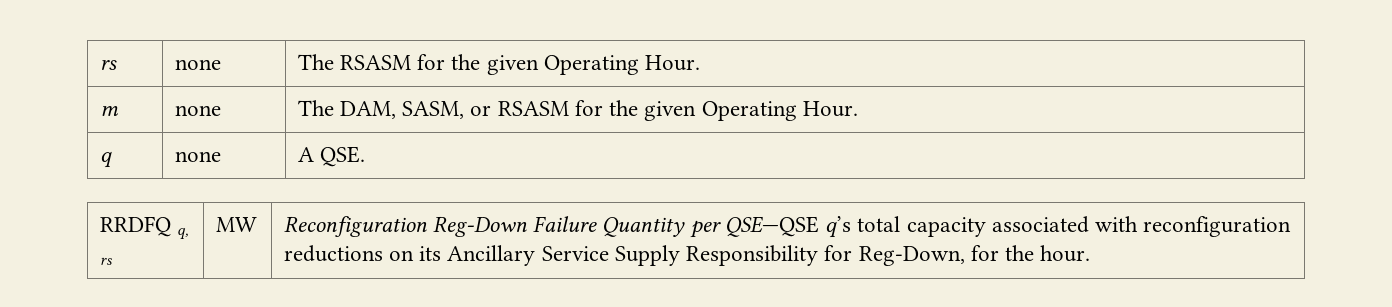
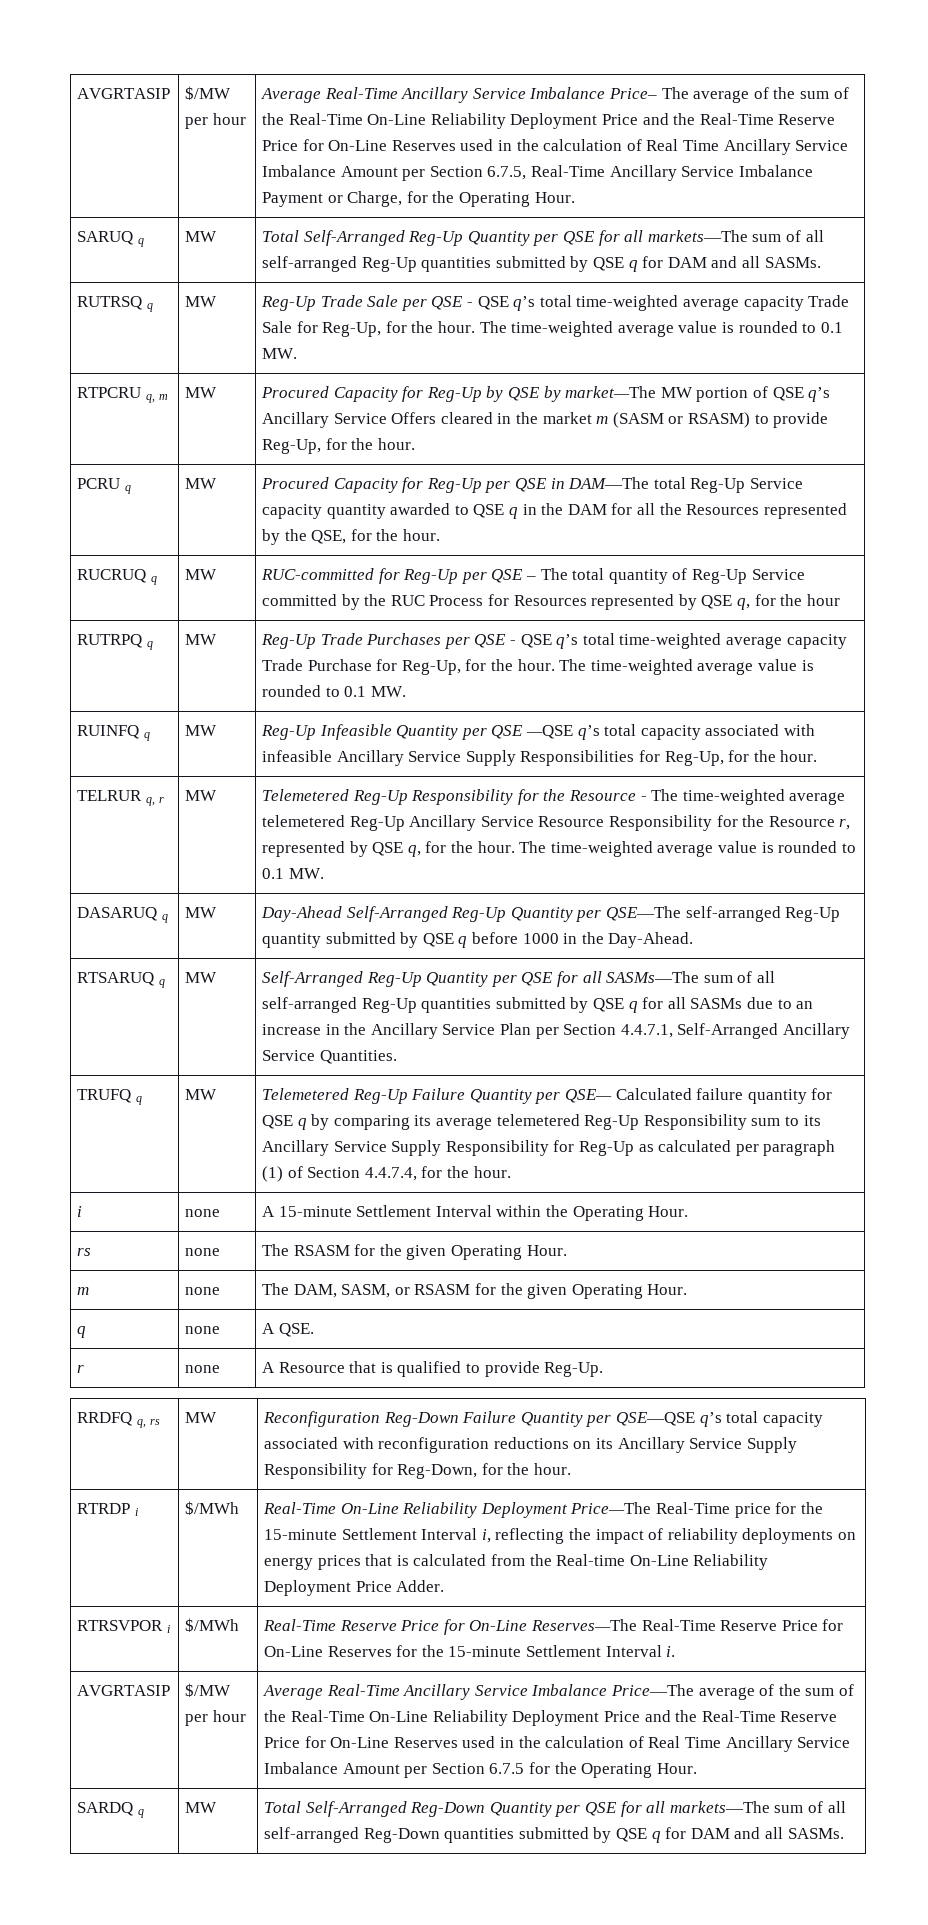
(99, 65) none -> [77,88,171,99] [185,86,232,100] [185,113,246,129] [261,87,849,103] [262,113,836,129] [262,139,849,155] [262,165,813,181] [262,191,575,207] [77,231,144,247] [185,231,218,242] [262,230,824,246] [262,256,821,272] [77,296,153,312] [185,296,218,307] [261,295,850,311] [262,321,843,337] [262,348,298,359] [77,387,169,403] [185,387,218,398] [261,386,831,402] [262,412,829,428] [262,438,415,454] [77,478,131,494] [185,478,218,489] [261,477,803,493] [262,503,847,519] [262,529,441,545] [77,569,157,585] [185,569,218,580] [261,568,805,584] [262,594,840,610] [77,634,153,650] [185,634,218,645] [261,633,847,649] [262,659,814,675] [262,685,406,697] [77,725,150,741] [185,725,218,736] [261,724,815,740] [262,750,818,766] [77,790,165,806] [185,790,218,801] [262,789,846,805] [262,815,851,831] [262,841,856,857] [262,868,324,879] [77,907,168,923] [185,907,218,918] [261,906,841,922] [262,932,694,948] [77,972,165,988] [185,972,218,983] [262,971,775,987] [262,997,814,1013] [262,1023,850,1039] [262,1050,397,1064] [77,1089,142,1105] [185,1089,218,1100] [262,1088,833,1104] [262,1114,821,1130] [262,1140,836,1156] [262,1166,511,1182] [77,1206,83,1217] [185,1209,221,1217] [262,1205,689,1221] AVGRTASIP | $/MW per hour | Average Real-Time Ancillary Service Imbalance Price– The average of the sum of the Real-Time On-Line Reliability Deployment Price and the Real-Time Reserve Price for On-Line Reserves used in the calculation of Real Time Ancillary Service Imbalance Amount per Section 6.7.5, Real-Time Ancillary Service Imbalance Payment or Charge, for the Operating Hour. // SARUQ q | MW | Total Self-Arranged Reg-Up Quantity per QSE for all markets—The sum of all self-arranged Reg-Up quantities submitted by QSE q for DAM and all SASMs. // RUTRSQ q | MW | Reg-Up Trade Sale per QSE - QSE q’s total time-weighted average capacity Trade Sale for Reg-Up, for the hour. The time-weighted average value is rounded to 0.1 MW. // RTPCRU q, m | MW | Procured Capacity for Reg-Up by QSE by market—The MW portion of QSE q’s Ancillary Service Offers cleared in the market m (SASM or RSASM) to provide Reg-Up, for the hour. // PCRU q | MW | Procured Capacity for Reg-Up per QSE in DAM—The total Reg-Up Service capacity quantity awarded to QSE q in the DAM for all the Resources represented by the QSE, for the hour. // RUCRUQ q | MW | RUC-committed for Reg-Up per QSE – The total quantity of Reg-Up Service committed by the RUC Process for Resources represented by QSE q, for the hour // RUTRPQ q | MW | Reg-Up Trade Purchases per QSE - QSE q’s total time-weighted average capacity Trade Purchase for Reg-Up, for the hour. The time-weighted average value is rounded to 0.1 MW. // RUINFQ q | MW | Reg-Up Infeasible Quantity per QSE —QSE q’s total capacity associated with infeasible Ancillary Service Supply Responsibilities for Reg-Up, for the hour. // TELRUR q, r | MW | Telemetered Reg-Up Responsibility for the Resource - The time-weighted average telemetered Reg-Up Ancillary Service Resource Responsibility for the Resource r, represented by QSE q, for the hour. The time-weighted average value is rounded to 0.1 MW. // DASARUQ q | MW | Day-Ahead Self-Arranged Reg-Up Quantity per QSE—The self-arranged Reg-Up quantity submitted by QSE q before 1000 in the Day-Ahead. // RTSARUQ q | MW | Self-Arranged Reg-Up Quantity per QSE for all SASMs—The sum of all self-arranged Reg-Up quantities submitted by QSE q for all SASMs due to an increase in the Ancillary Service Plan per Section 4.4.7.1, Self-Arranged Ancillary Service Quantities. // TRUFQ q | MW | Telemetered Reg-Up Failure Quantity per QSE— Calculated failure quantity for QSE q by comparing its average telemetered Reg-Up Responsibility sum to its Ancillary Service Supply Responsibility for Reg-Up as calculated per paragraph (1) of Section 4.4.7.4, for the hour. // i | none | A 15-minute Settlement Interval within the Operating Hour. //
(366, 156) none -> [77,1365,85,1373] [185,1365,221,1373] [262,1361,604,1377] // r | none | A Resource that is qualified to provide Reg-Up.
(1091, 253) none -> [77,1503,138,1516] [185,1501,240,1515] [263,1502,823,1518] [264,1528,856,1544] [264,1554,769,1570] [264,1580,445,1596] [77,1620,170,1633] [185,1618,240,1632] [263,1619,844,1635] [264,1645,676,1657] [77,1685,171,1696] [185,1683,232,1697] [185,1710,246,1726] [263,1684,854,1700] [264,1710,838,1726] [264,1736,851,1752] [264,1762,697,1778] [77,1802,144,1818] [185,1802,218,1813] [264,1801,846,1817] [264,1827,844,1843] // RTRDP i | $/MWh | Real-Time On-Line Reliability Deployment Price—The Real-Time price for the 15-minute Settlement Interval i, reflecting the impact of reliability deployments on energy prices that is calculated from the Real-time On-Line Reliability Deployment Price Adder. // RTRSVPOR i | $/MWh | Real-Time Reserve Price for On-Line Reserves—The Real-Time Reserve Price for On-Line Reserves for the 15-minute Settlement Interval i. // AVGRTASIP | $/MW per hour | Average Real-Time Ancillary Service Imbalance Price—The average of the sum of the Real-Time On-Line Reliability Deployment Price and the Real-Time Reserve Price for On-Line Reserves used in the calculation of Real Time Ancillary Service Imbalance Amount per Section 6.7.5 for the Operating Hour. // SARDQ q | MW | Total Self-Arranged Reg-Down Quantity per QSE for all markets—The sum of all self-arranged Reg-Down quantities submitted by QSE q for DAM and all SASMs.

